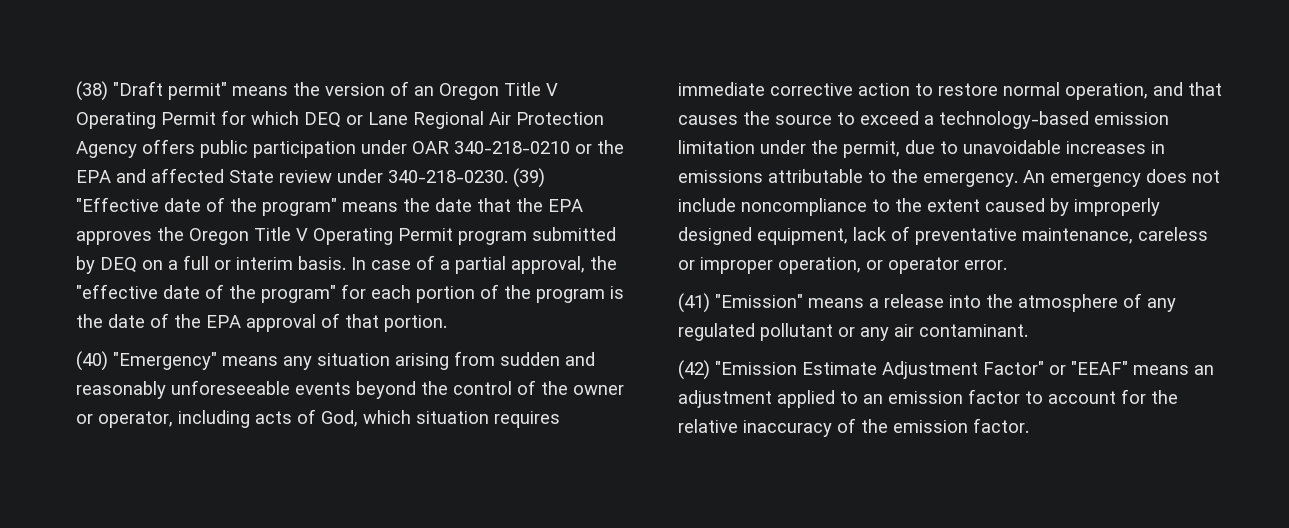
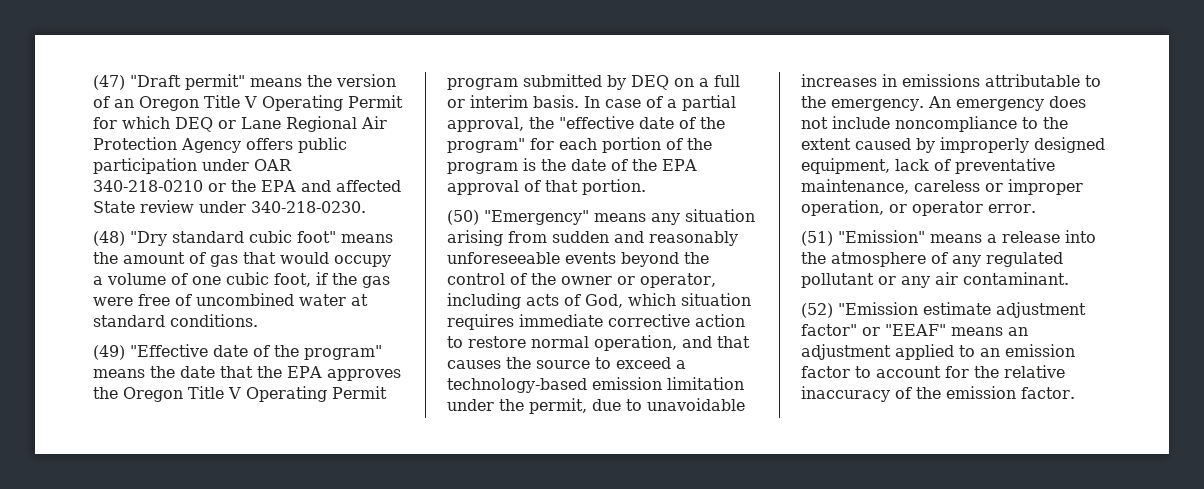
[76,81,108,101] (38) -> [93,75,125,90] (47)
[513,168,545,188] (39) -> [93,230,393,246] [93,252,391,267] [93,272,390,288] [93,293,368,306] [93,314,258,327] [93,345,125,360] // (48) "Dry standard cubic foot" means the amount of gas that would occupy a volume of one cubic foot, if the gas were free of uncombined water at standard conditions. // (49)
[76,351,108,371] (40) -> [447,210,479,225] (50)
[678,293,710,313] (41) -> [801,231,833,246] (51)
[678,360,1044,380] (42) "Emission Estimate Adjustment Factor" -> [801,302,1086,318] [801,324,857,336] (52) "Emission estimate adjustment factor"

